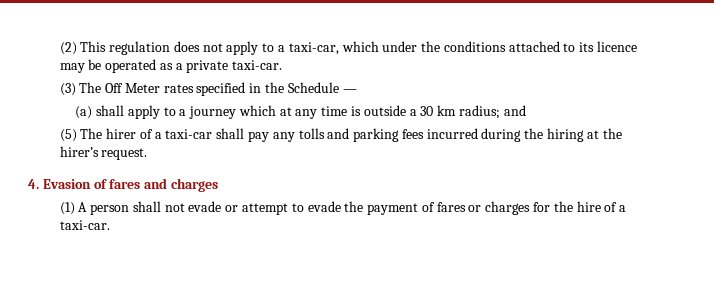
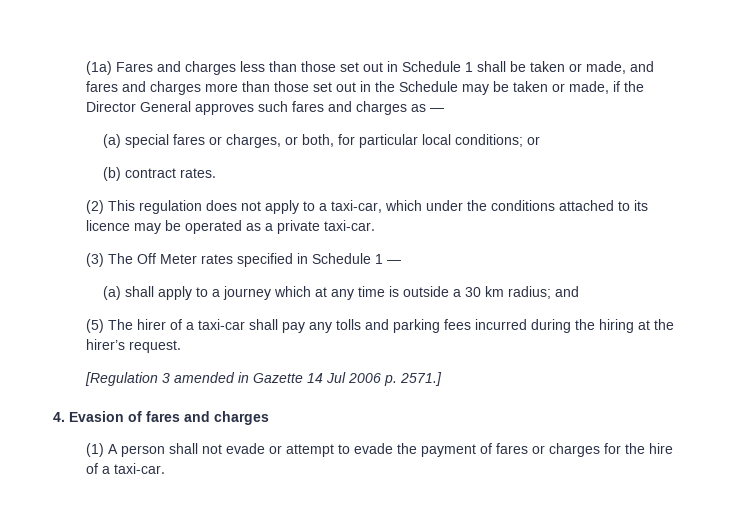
(59, 48) none -> [86,61,655,75] [86,81,645,95] [86,101,445,115] [103,134,541,148] [103,167,217,181] (1a) Fares and charges less than those set out in Schedule 1 shall be taken or made, and fares and charges more than those set out in the Schedule may be taken or made, if the Director General approves such fares and charges as — // (a) special fares or charges, or both, for particular local conditions; or // (b) contract rates. //
[264,82,339,93] the Schedule -> [312,253,384,264] Schedule 1
(148, 154) none -> [85,372,443,386] // [Regulation 3 amended in Gazette 14 Jul 2006 p. 2571.]

